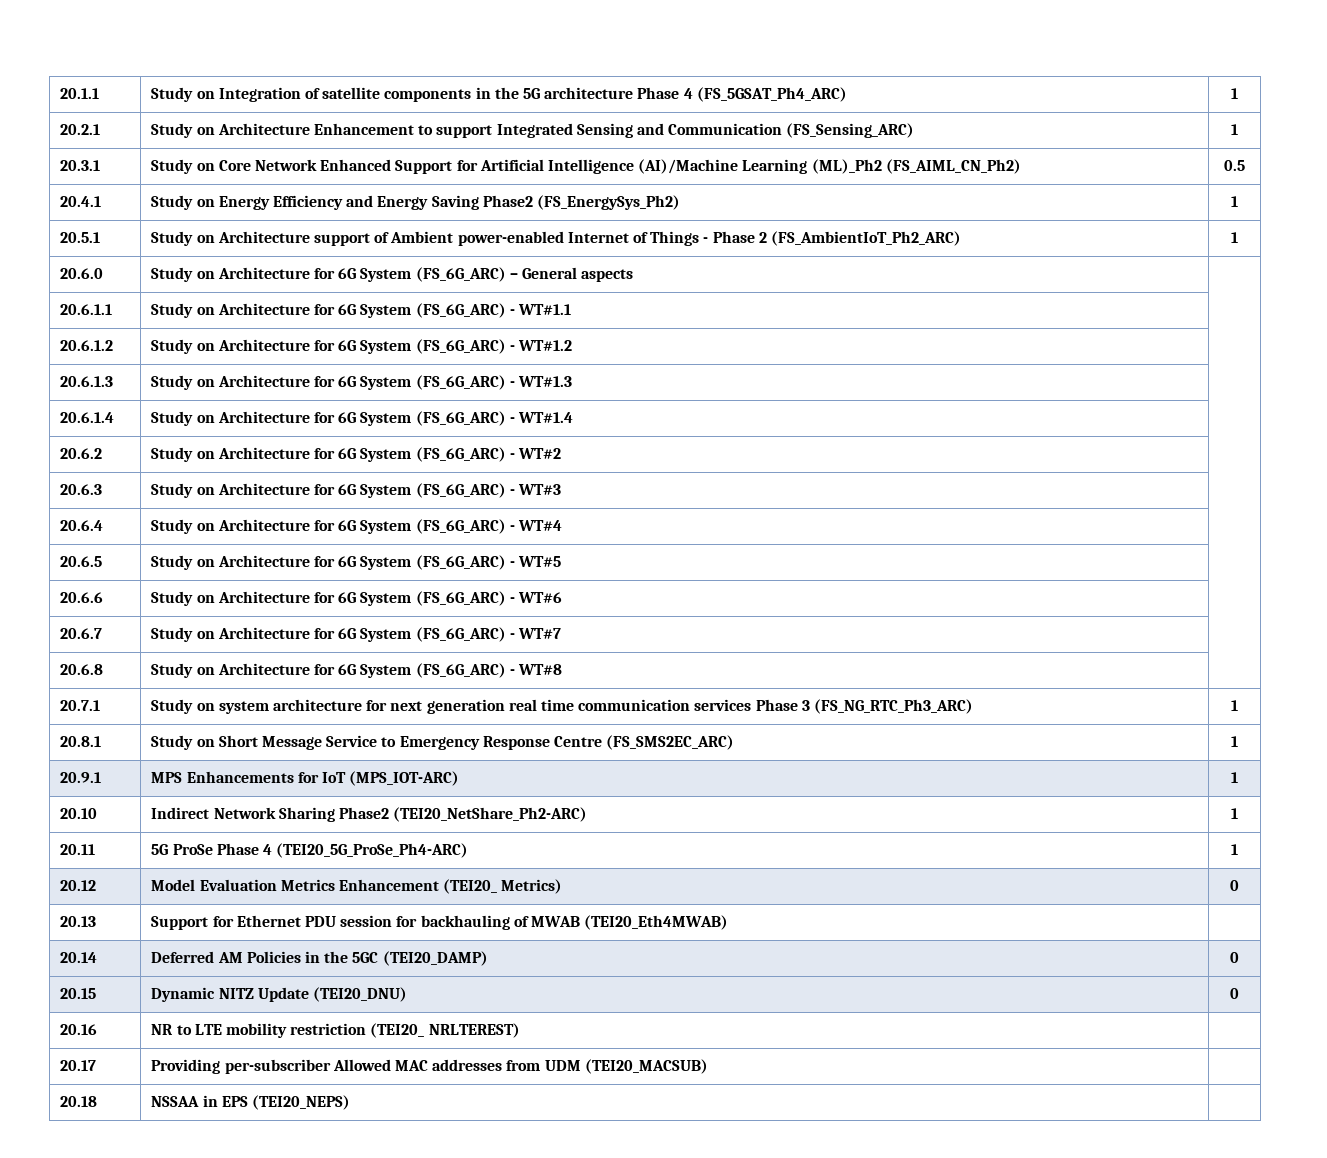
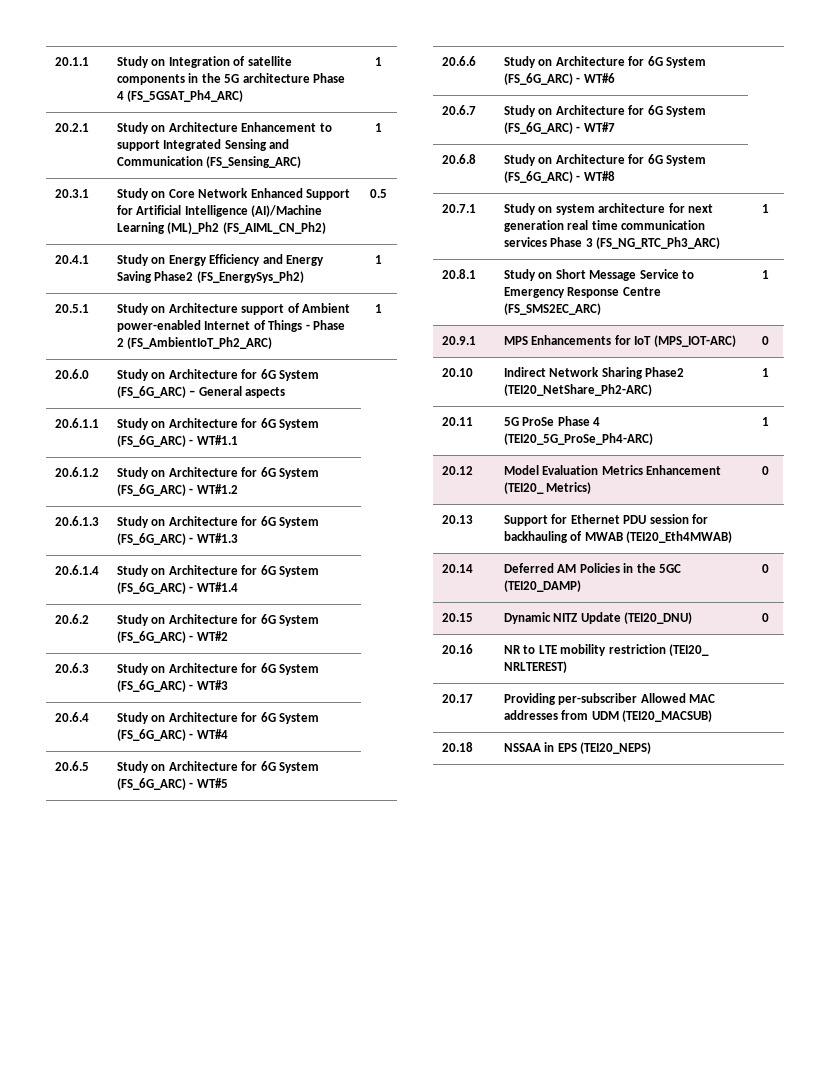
[1231,772,1238,783] 1 -> [762,336,769,345] 0

